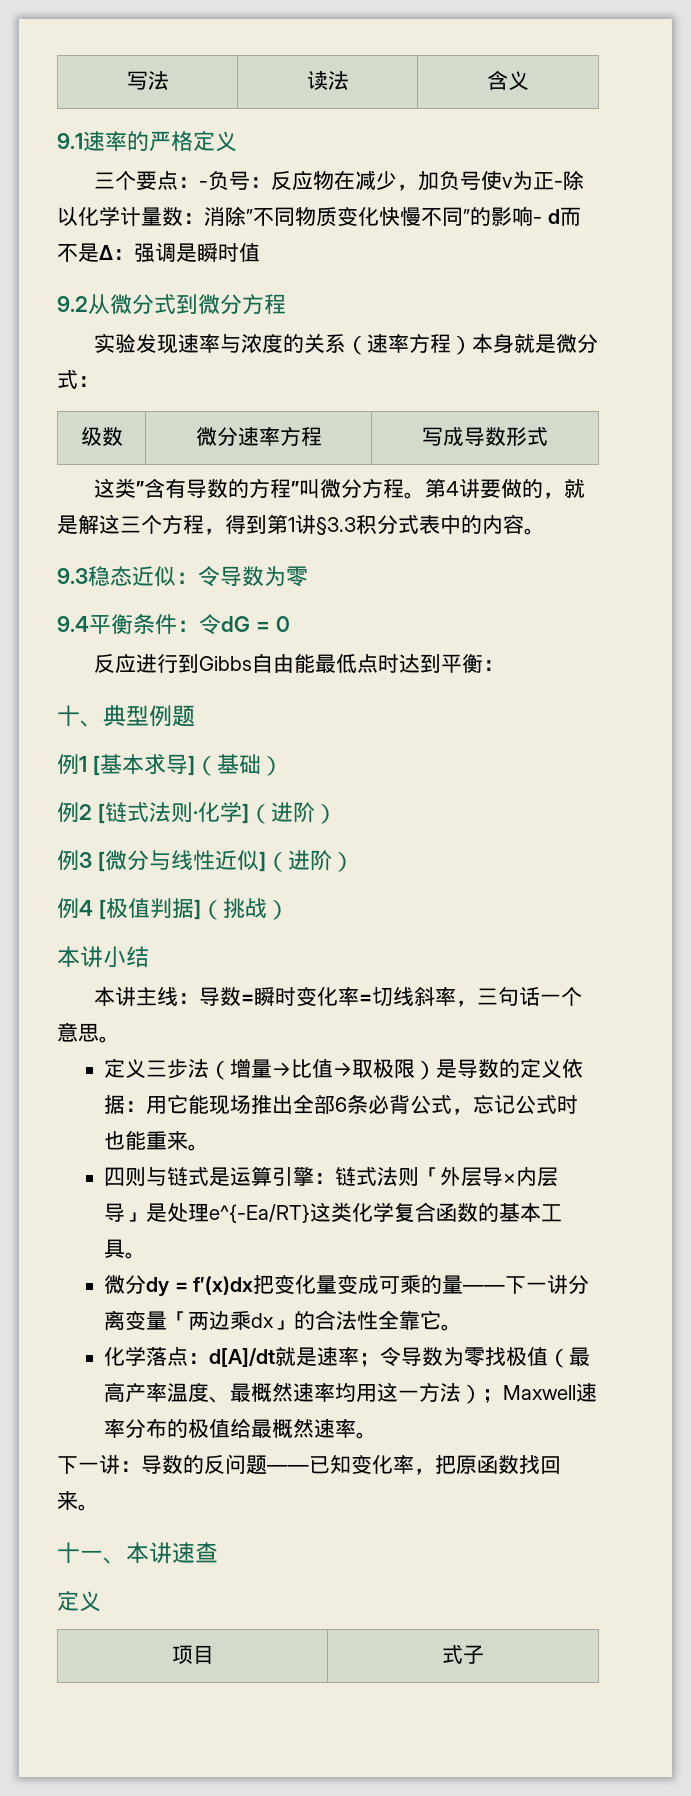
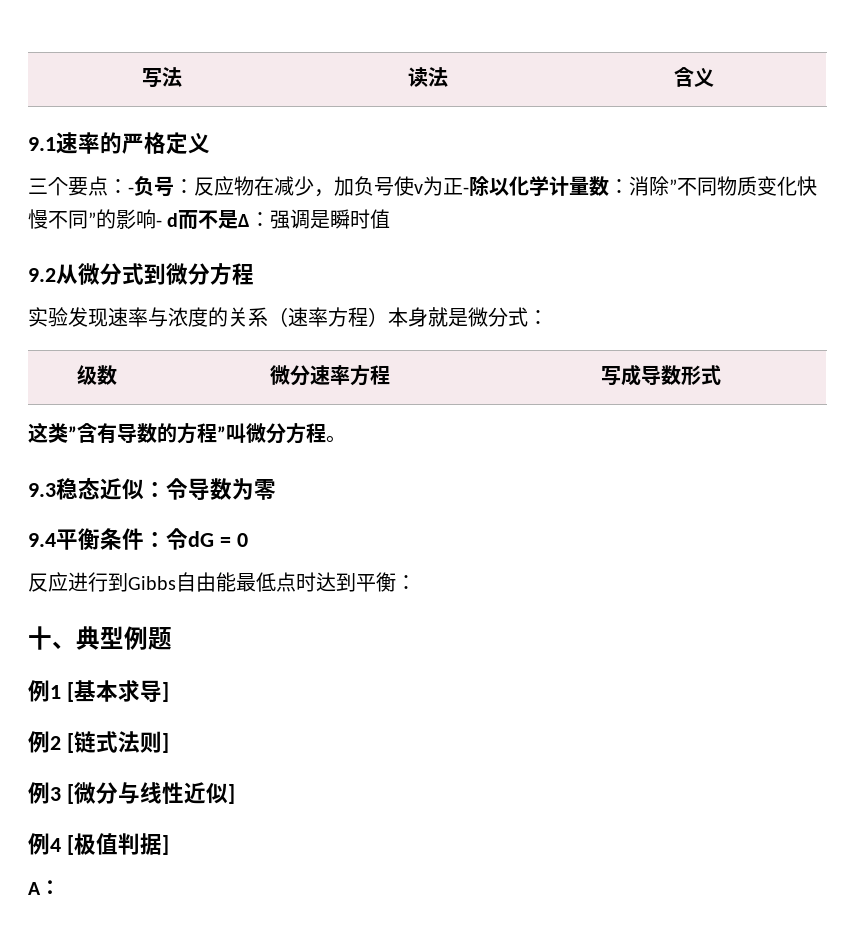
[425,478,586,499] [57,514,545,535] 第4讲要做的，就是解这三个方程，得到第1讲§3.3积分式表中的内容。 -> (346, 439) none
[194,754,283,776] （基础） -> (169, 692) none
[192,802,337,824] ·化学]（进阶） -> [161,733,169,753] ]
[265,850,354,872] （进阶） -> (235, 794) none
[200,898,289,920] [57,946,149,968] [94,986,583,1007] [57,1022,120,1043] [104,1058,584,1080] [104,1094,579,1115] [104,1130,210,1151] [104,1166,559,1187] [104,1202,563,1223] [104,1239,147,1259] [104,1275,590,1297] [104,1310,463,1331] [104,1346,591,1368] [104,1382,598,1404] [104,1418,378,1439] [57,1454,561,1475] [57,1491,99,1511] [57,1542,218,1564] [57,1591,101,1612] [171,1645,214,1664] [442,1645,484,1664] （挑战） // 本讲小结 // 本讲主线：导数=瞬时变化率=切线斜率，三句话一个意思。 // 定义三步法（增量→比值→取极限）是导数的定义依据：用它能现场推出全部6条必背公式，忘记公式时也能重来。 // 四则与链式是运算引擎：链式法则「外层导×内层导」是处理e^{-Ea/RT}这类化学复合函数的基本工具。 // 微分dy = f′(x)dx把变化量变成可乘的量——下一讲分离变量「两边乘dx」的合法性全靠它。 // 化学落点：d[A]/dt就是速率；令导数为零找极值（最高产率温度、最概然速率均用这一方法）；Maxwell速率分布的极值给最概然速率。 // 下一讲：导数的反问题——已知变化率，把原函数找回来。 // 十一、本讲速查 // 定义 // 项目 | 式子 -> [28,880,60,895] // A：

